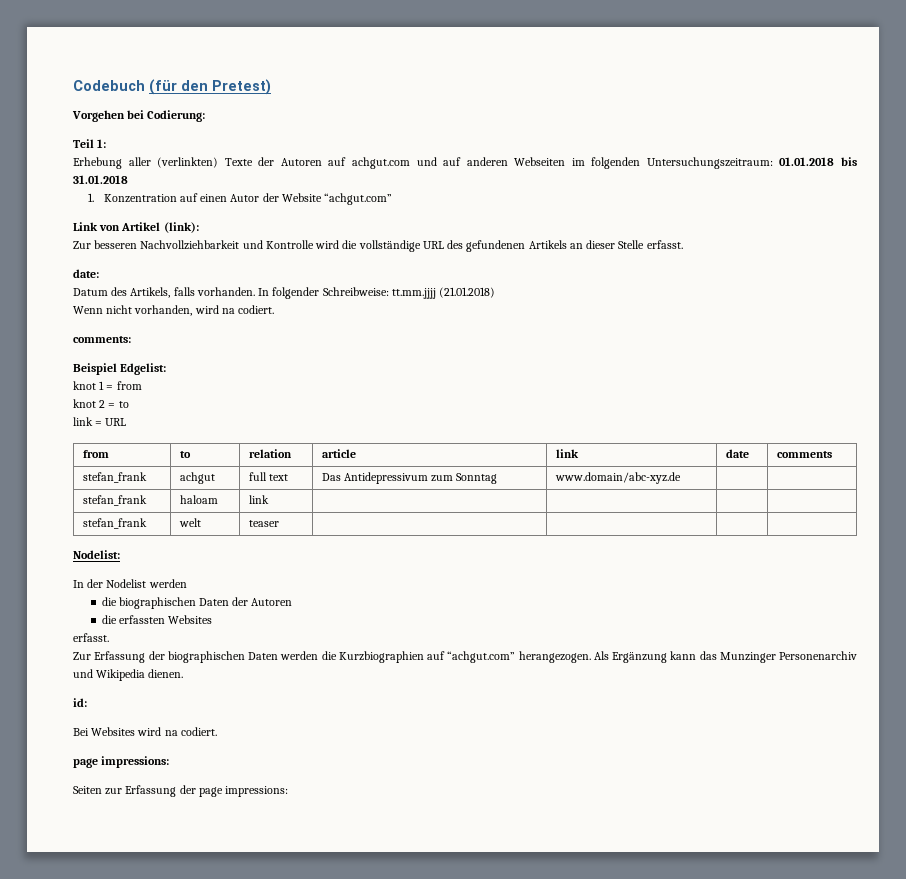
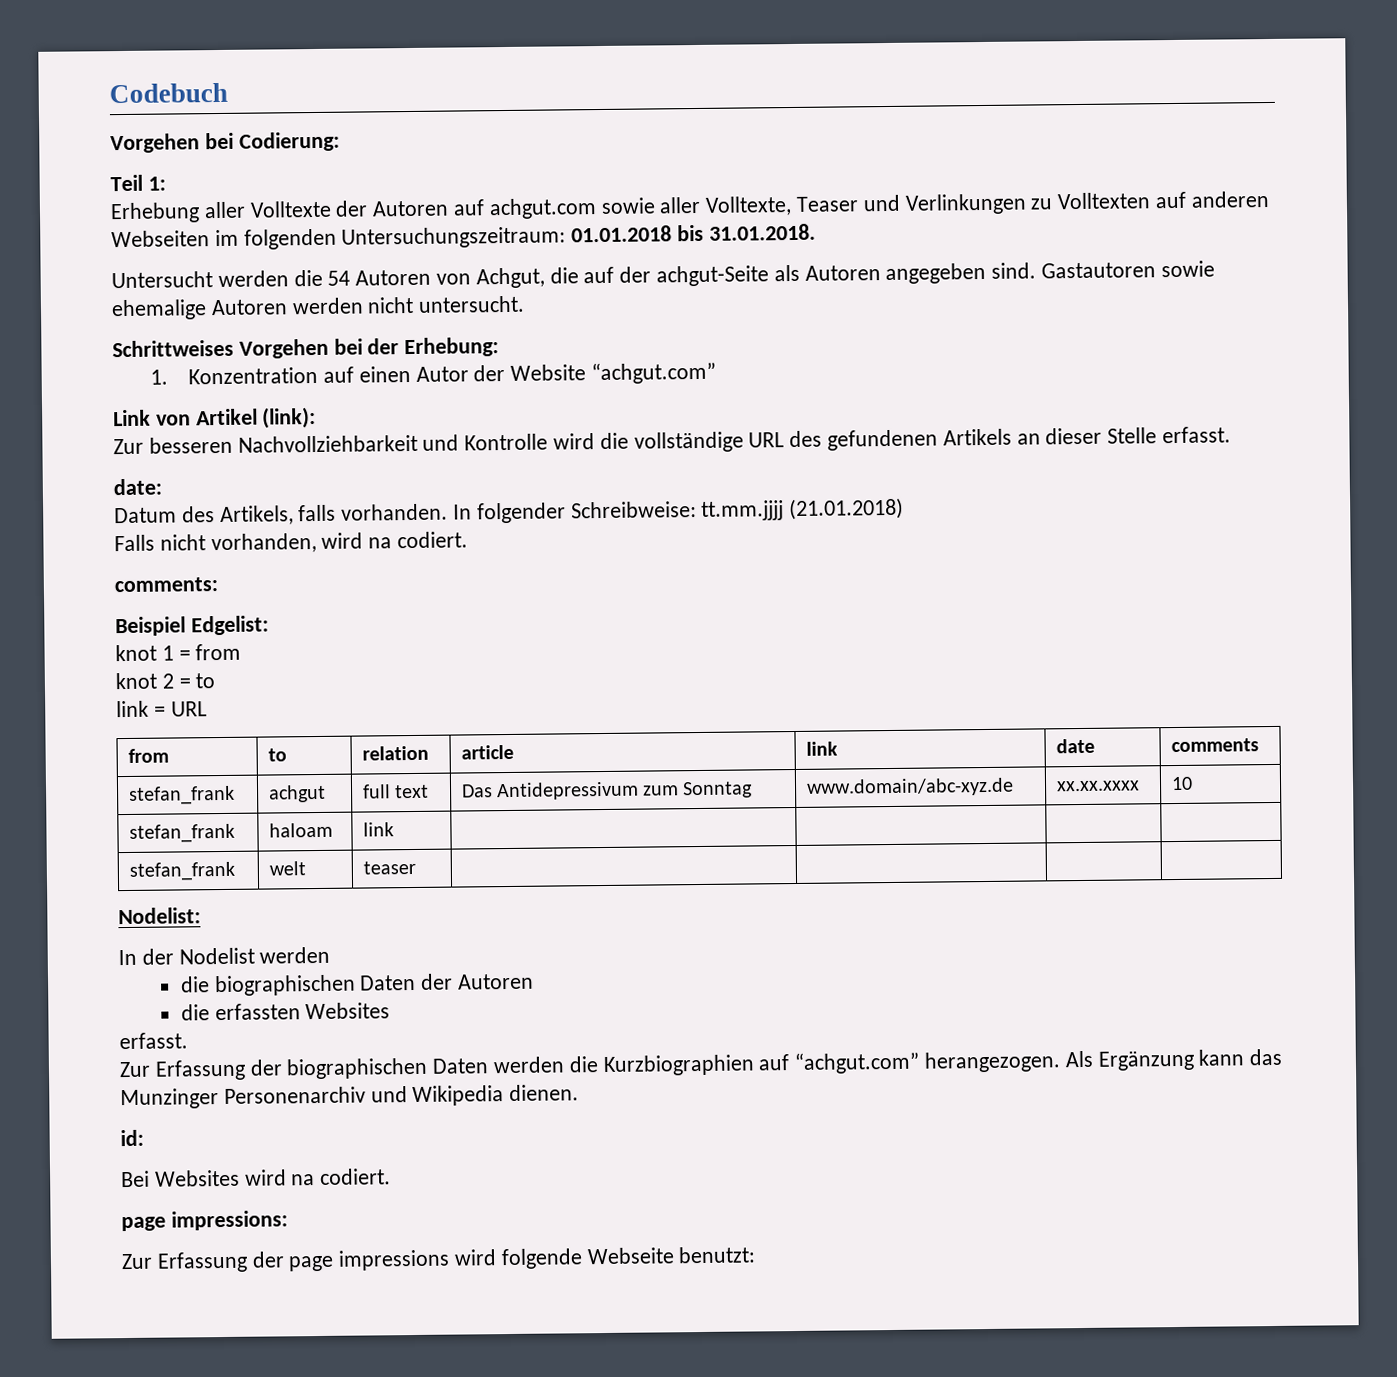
[149,79,271,95] (für den Pretest) -> (228, 93) none
[157,157,253,168] (verlinkten) Texte -> [249,200,332,218] Volltexte
[416,157,437,166] und -> [600,192,1151,216] sowie aller Volltexte, Teaser und Verlinkungen zu Volltexten
[73,175,128,184] 31.01.2018 -> [708,223,816,241] [111,260,1215,289] [111,295,526,321] [112,337,500,359] 31.01.2018. // Untersucht werden die 54 Autoren von Achgut, die auf der achgut-Seite als Autoren angegeben sind. Gastautoren sowie ehemalige Autoren werden nicht untersucht. // Schrittweises Vorgehen bei der Erhebung:
[73,306,103,314] Wenn -> [114,534,155,552] Falls
(681, 478) | -> [1055,780,1140,792] [1170,776,1193,791] xx.xx.xxxx | 10
[73,786,123,795] Seiten zur -> [121,1253,153,1270] Zur
[225,786,289,797] impressions: -> [338,1246,757,1271] impressions wird folgende Webseite benutzt:

